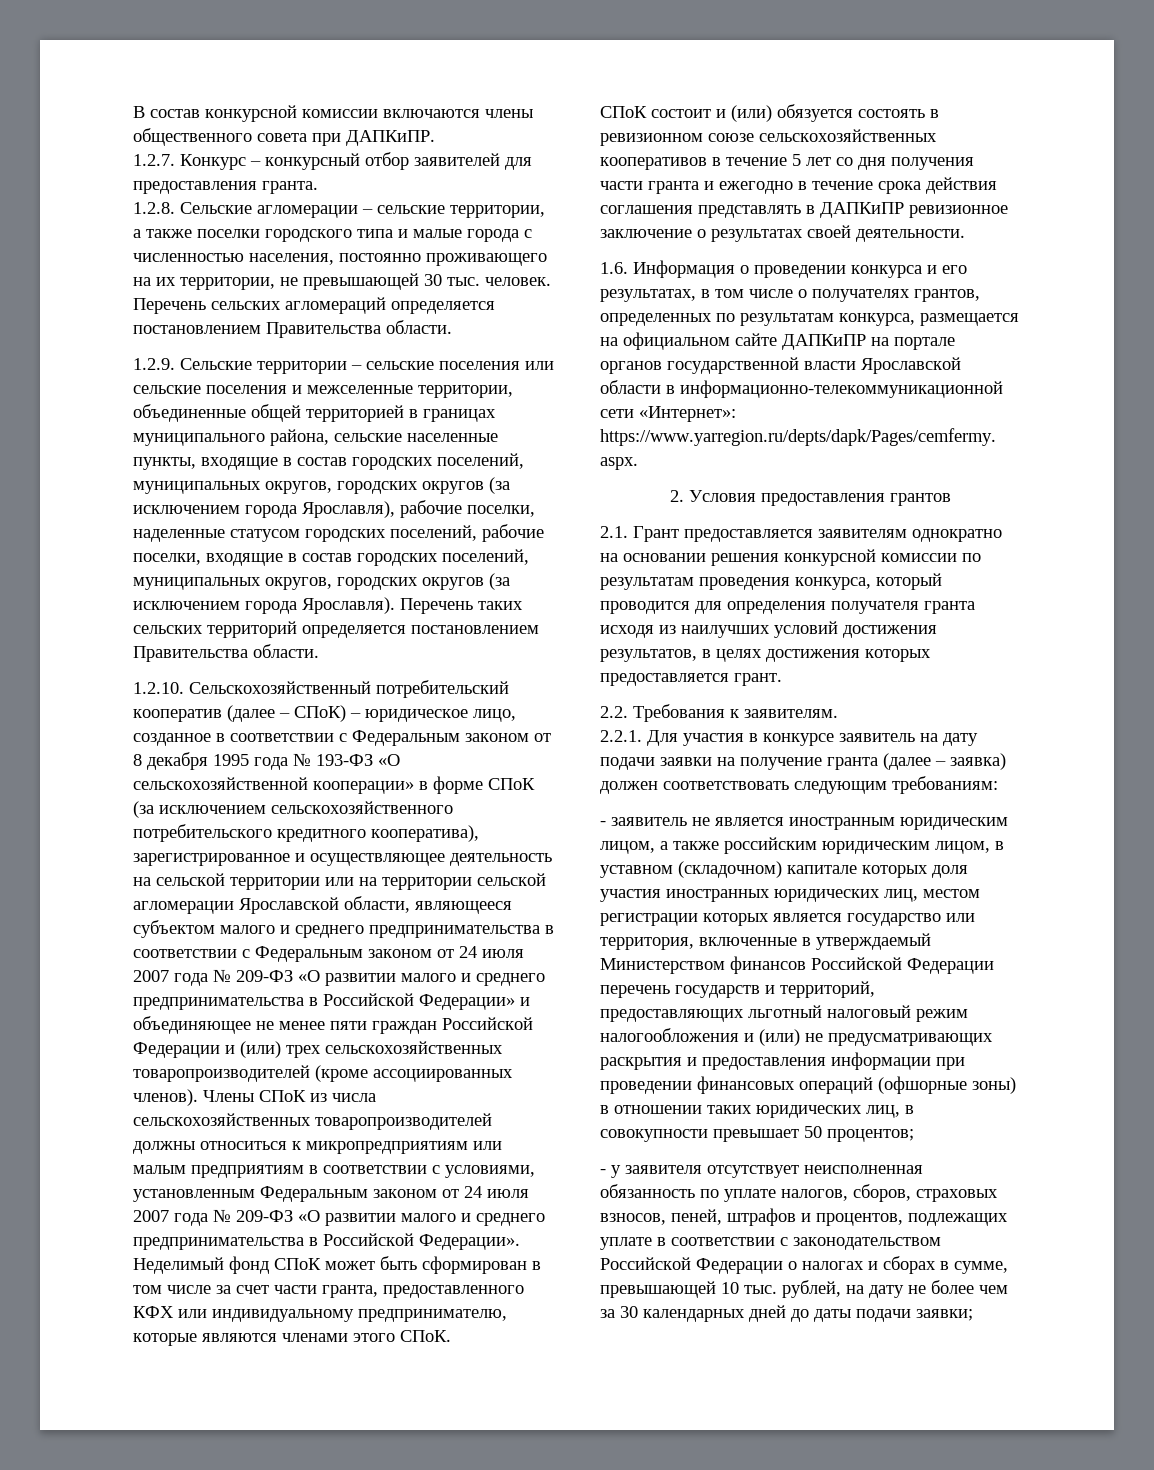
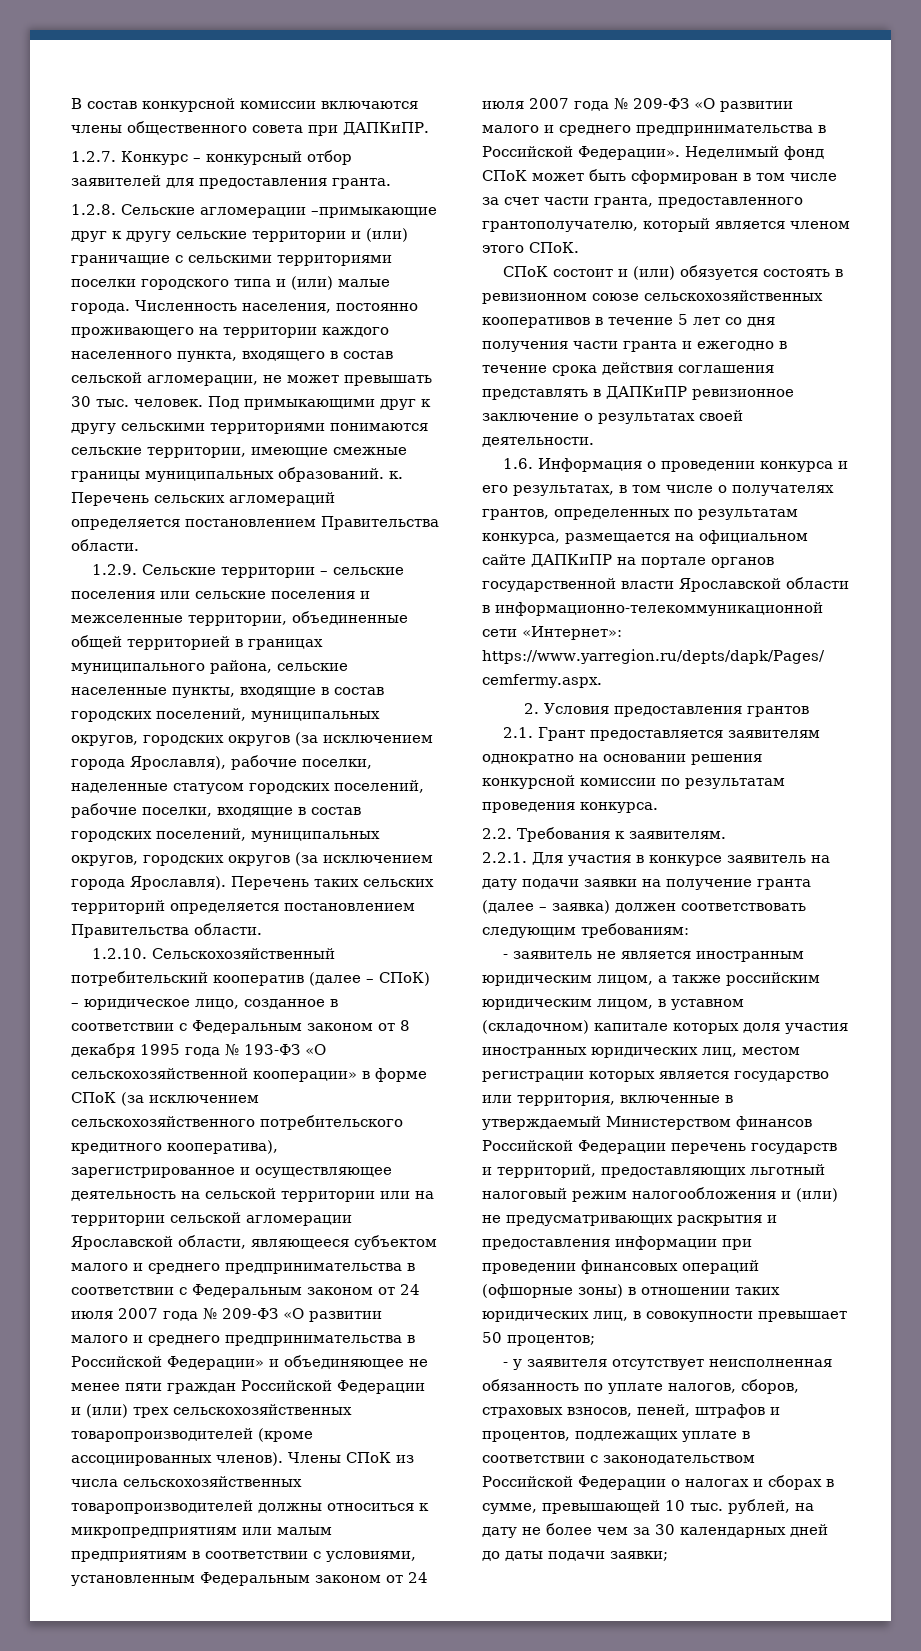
[362,205,545,218] [133,229,532,242] [133,253,547,266] [133,273,551,290] – сельские территории, а также поселки городского типа и малые города с численностью населения, постоянно проживающего на их территории, не превышающей 30 тыс. человек. -> [311,207,437,218] [71,228,408,242] [71,255,392,266] [71,276,390,290] [71,300,418,314] [71,327,389,338] [71,351,393,362] [71,372,432,386] [71,396,431,410] [71,423,428,434] [71,447,407,458] [71,467,403,482] –примыкающие друг к другу сельские территории и (или) граничащие с сельскими территориями поселки городского типа и (или) малые города. Численность населения, постоянно проживающего на территории каждого населенного пункта, входящего в состав сельской агломерации, не может превышать 30 тыс. человек. Под примыкающими друг к другу сельскими территориями понимаются сельские территории, имеющие смежные границы муниципальных образований. к.
[133,1306,507,1322] [133,1333,348,1346] КФХ или индивидуальному предпринимателю, которые являются членами -> [482,218,850,232] грантополучателю, который является членом
[795,573,942,590] [600,601,975,614] [600,621,937,638] [600,649,931,662] [600,673,782,686] конкурса, который проводится для определения получателя гранта исходя из наилучших условий достижения результатов, в целях достижения которых предоставляется грант. -> [580,802,658,813] конкурса.

